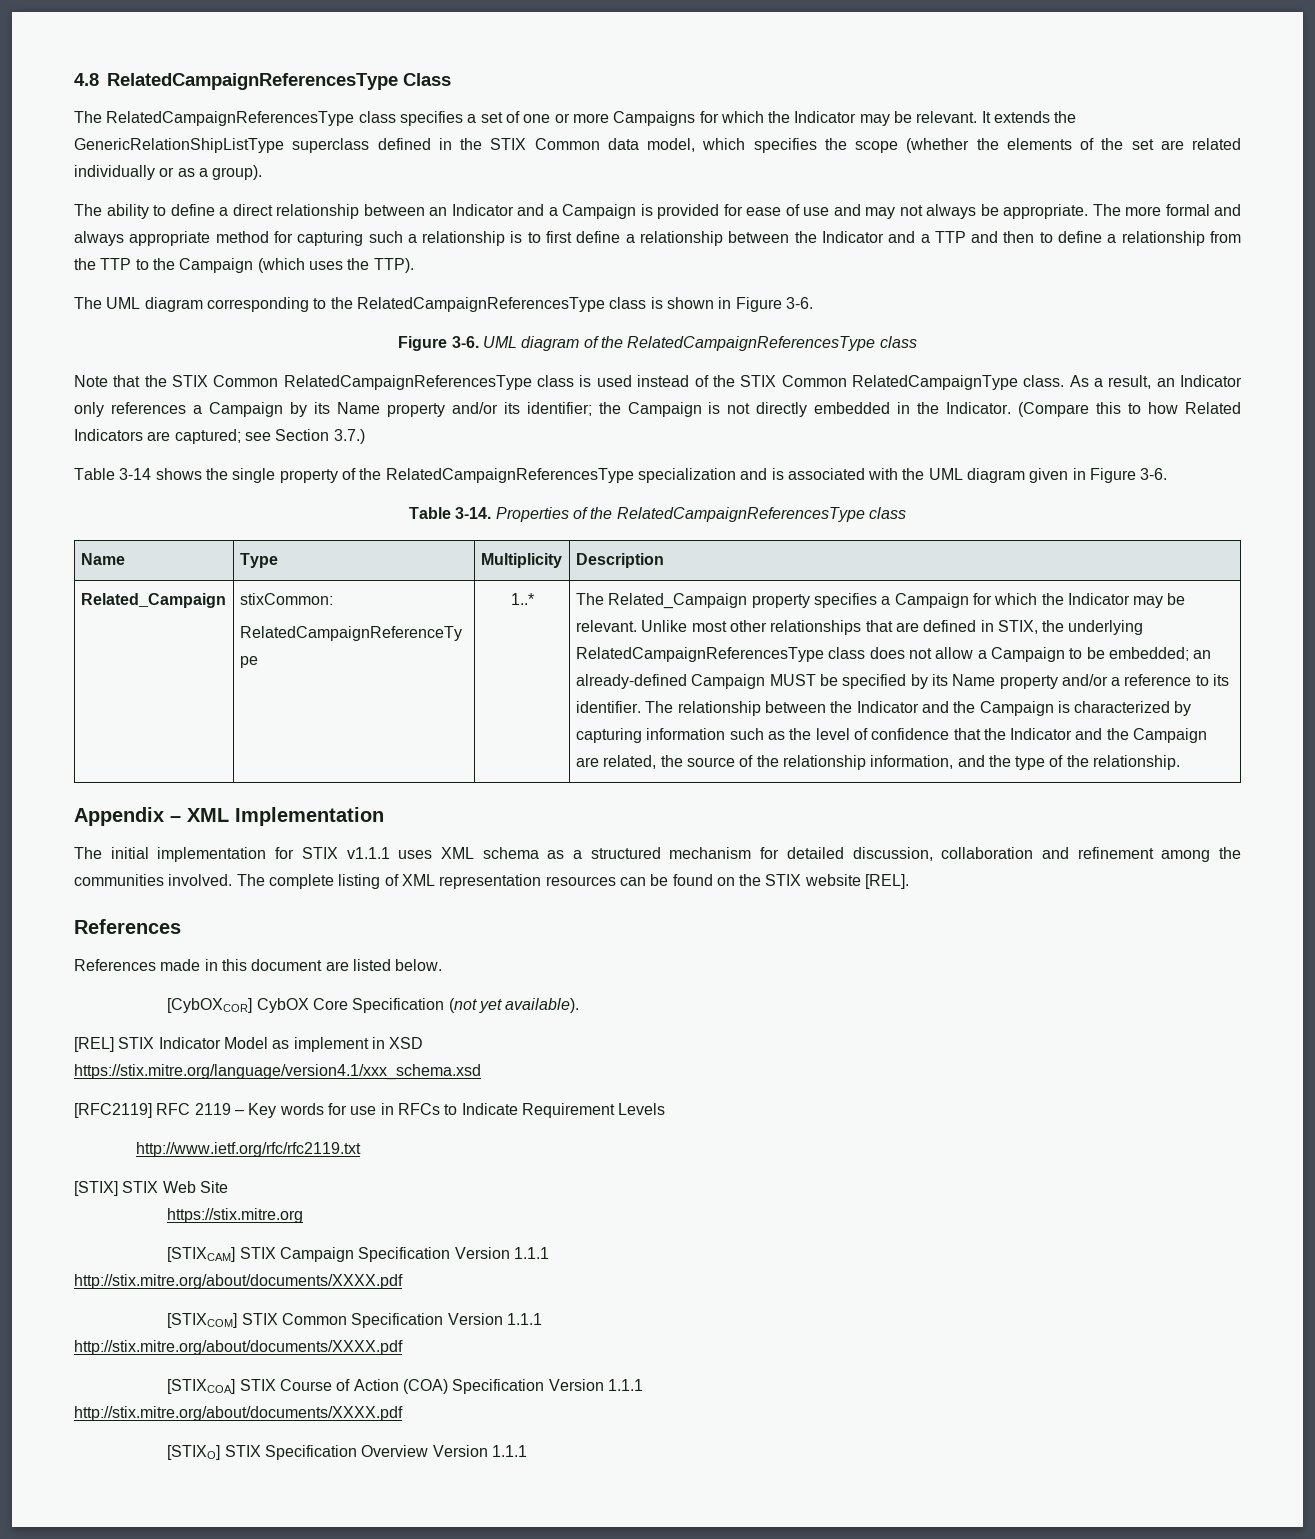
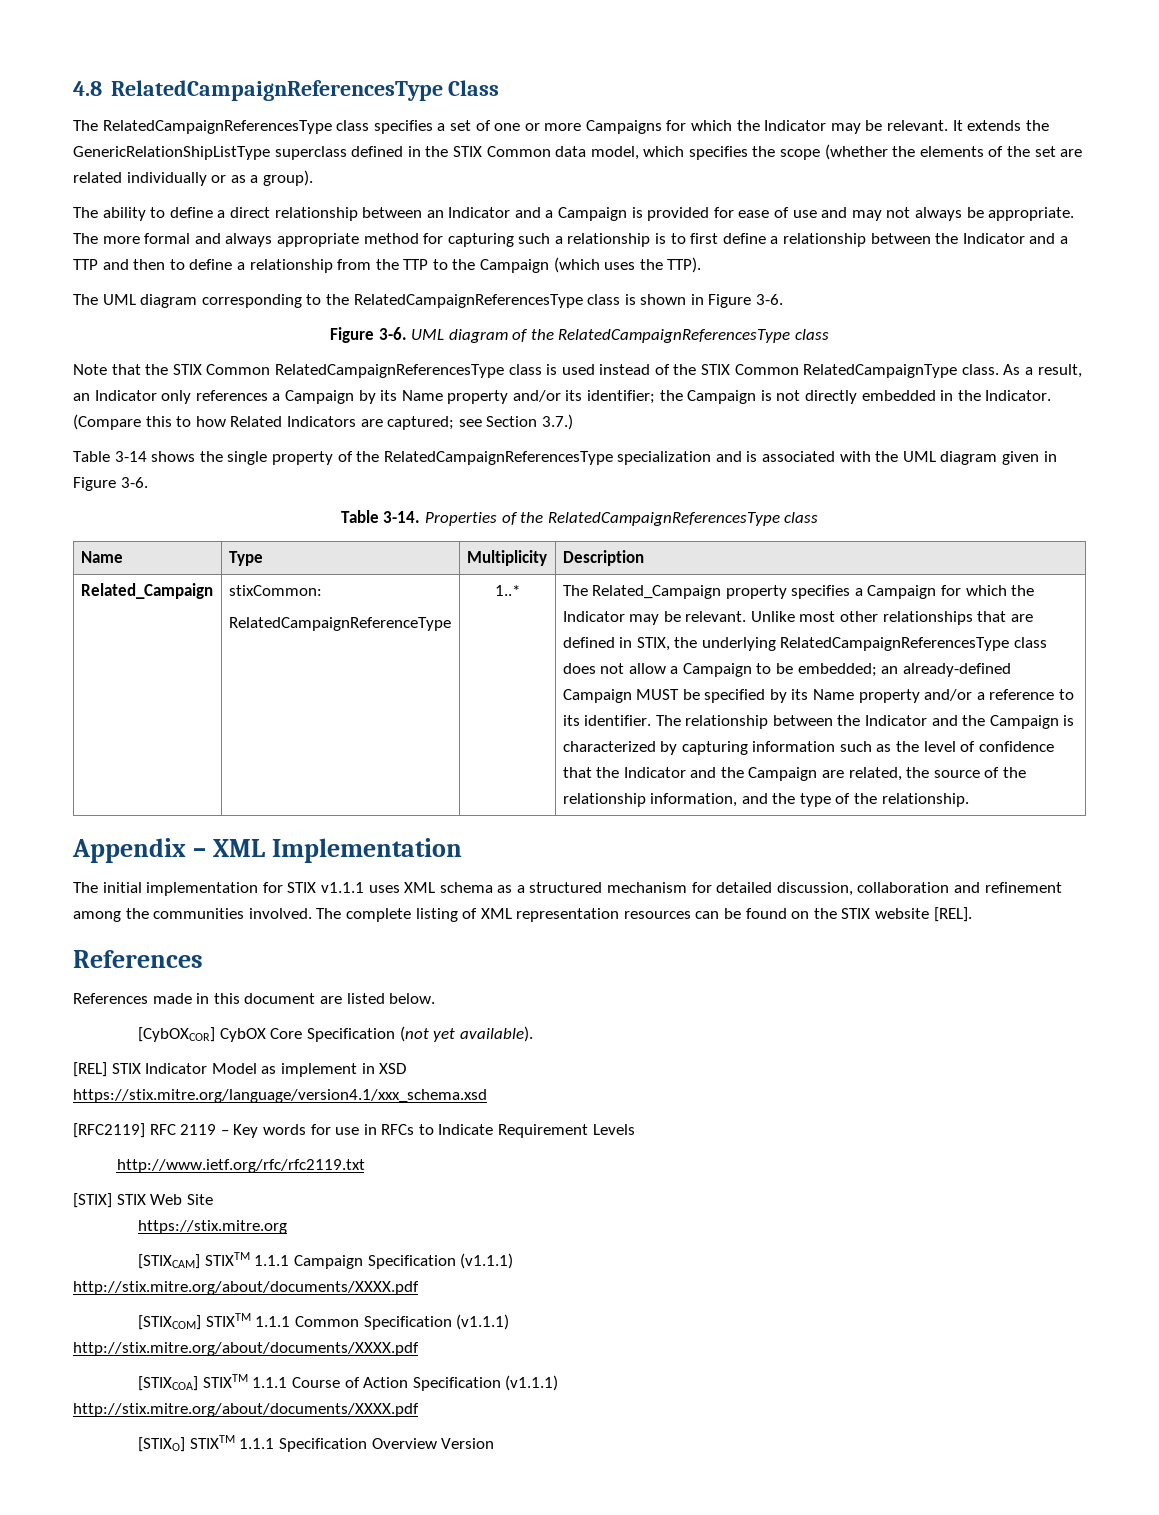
[239,1247,549,1262] [74,1274,403,1289] [167,1313,542,1328] STIX Campaign Specification Version 1.1.1 // http://stix.mitre.org/about/documents/XXXX.pdf // [STIXCOM] STIX Common Specification Version 1.1.1 -> [204,1252,514,1269] [73,1281,419,1295] [138,1313,510,1330] STIXTM 1.1.1 Campaign Specification (v1.1.1) // http://stix.mitre.org/about/documents/XXXX.pdf // [STIXCOM] STIXTM 1.1.1 Common Specification (v1.1.1)
[239,1379,276,1391] STIX -> [202,1374,288,1388] STIXTM 1.1.1
[402,1379,643,1394] (COA) Specification Version 1.1.1 -> [412,1375,559,1391] Specification (v1.1.1)
[224,1445,261,1457] STIX -> [189,1435,275,1449] STIXTM 1.1.1
[491,1445,527,1457] 1.1.1 -> (495, 1443) none

